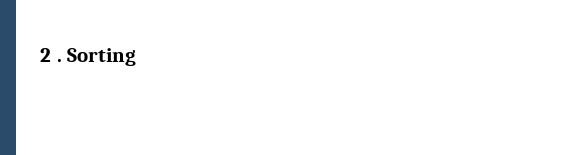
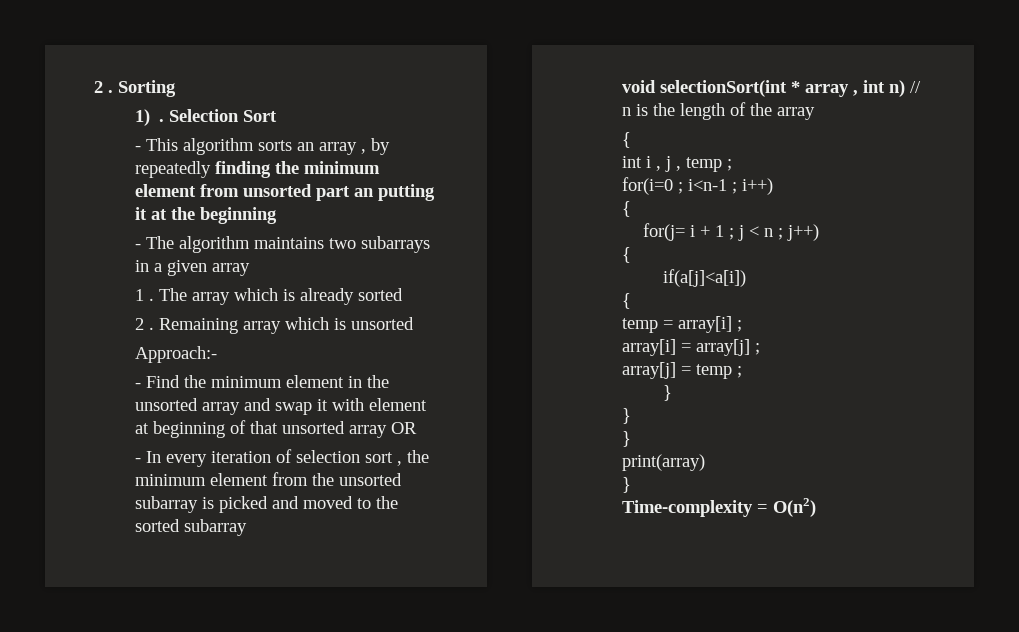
(137, 57) none -> [135,109,278,126] [135,138,391,155] [135,161,381,178] [135,184,436,201] [135,207,278,224] [135,236,431,253] [135,260,251,276] [135,288,404,305] [135,317,415,334] [135,346,218,363] [135,375,390,388] [135,398,428,415] [135,420,418,438] [135,449,430,467] [135,472,403,486] [135,496,399,513] [135,519,248,536] [622,80,922,97] [622,102,816,120] [622,132,632,148] [622,156,733,172] [622,177,774,195] [622,201,632,217] [642,223,819,241] [622,247,632,263] [663,269,747,287] [622,293,632,309] [622,316,743,333] [622,339,761,356] [622,362,743,379] [663,385,673,401] [622,408,632,424] [622,431,632,447] [622,454,706,471] [622,477,632,493] [622,498,817,517] // 1) . Selection Sort // - This algorithm sorts an array , by repeatedly finding the minimum element from unsorted part an putting it at the beginning // - The algorithm maintains two subarrays in a given array // 1 . The array which is already sorted // 2 . Remaining array which is unsorted // Approach:- // - Find the minimum element in the unsorted array and swap it with element at beginning of that unsorted array OR // - In every iteration of selection sort , the minimum element from the unsorted subarray is picked and moved to the sorted subarray // void selectionSort(int * array , int n) // n is the length of the array // { // int i , j , temp ; // for(i=0 ; i<n-1 ; i++) // { // for(j= i + 1 ; j < n ; j++) // { // if(a[j]<a[i]) // { // temp = array[i] ; // array[i] = array[j] ; // array[j] = temp ; // } // } // } // print(array) // } // Time-complexity = O(n2)

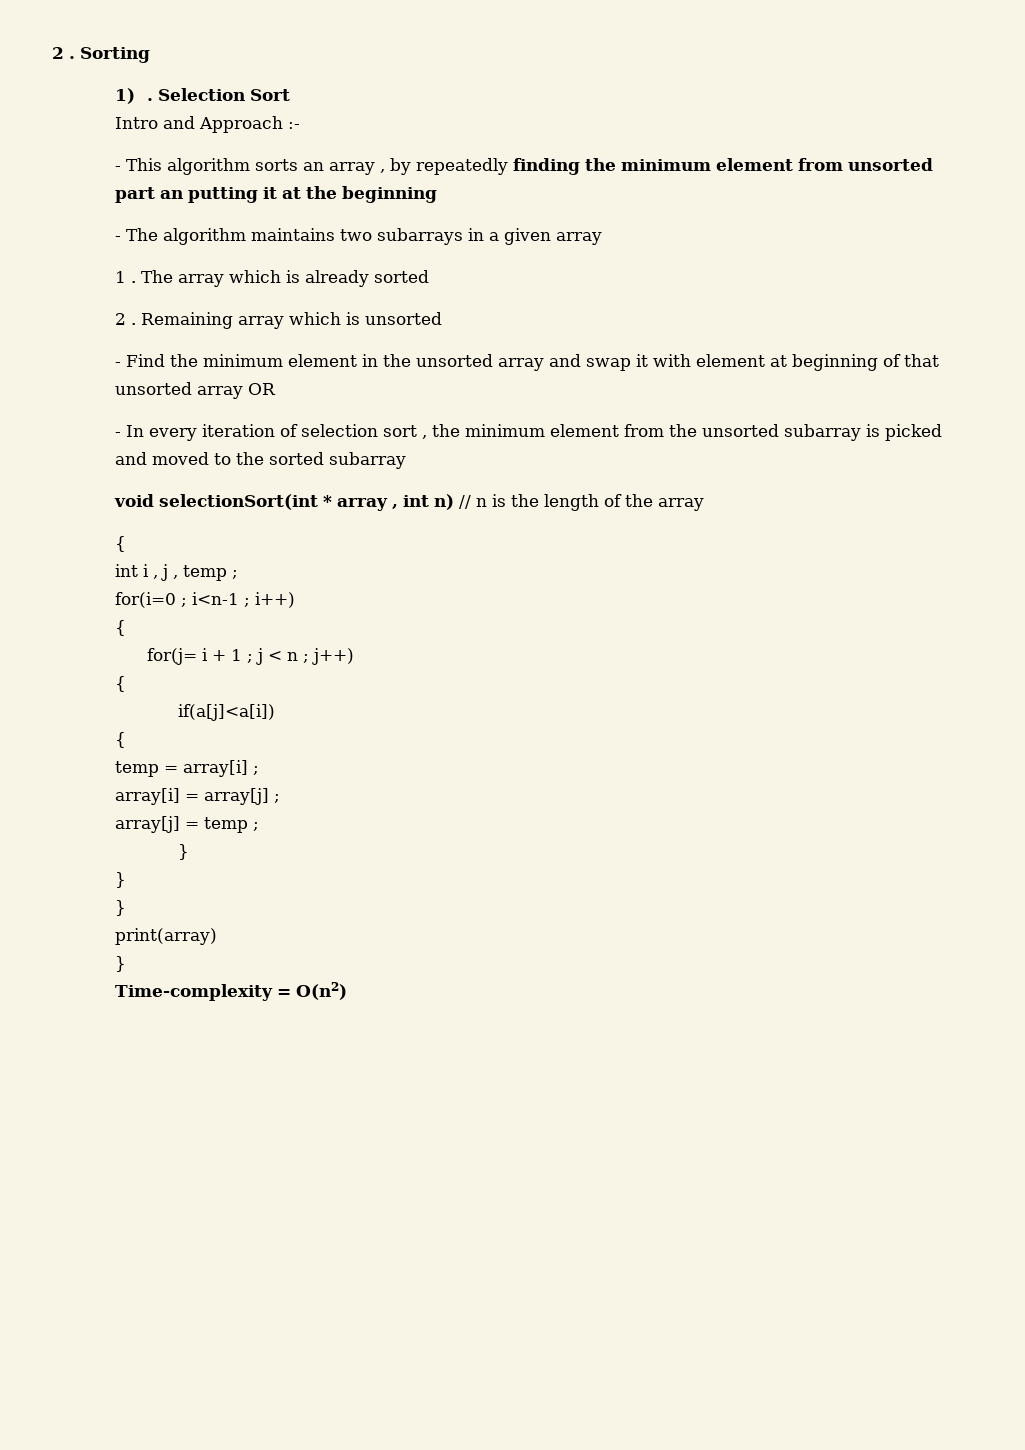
(278, 116) none -> [115,116,301,133] // Intro and Approach :-
[135,346,218,363] // Approach:- -> (443, 318) none

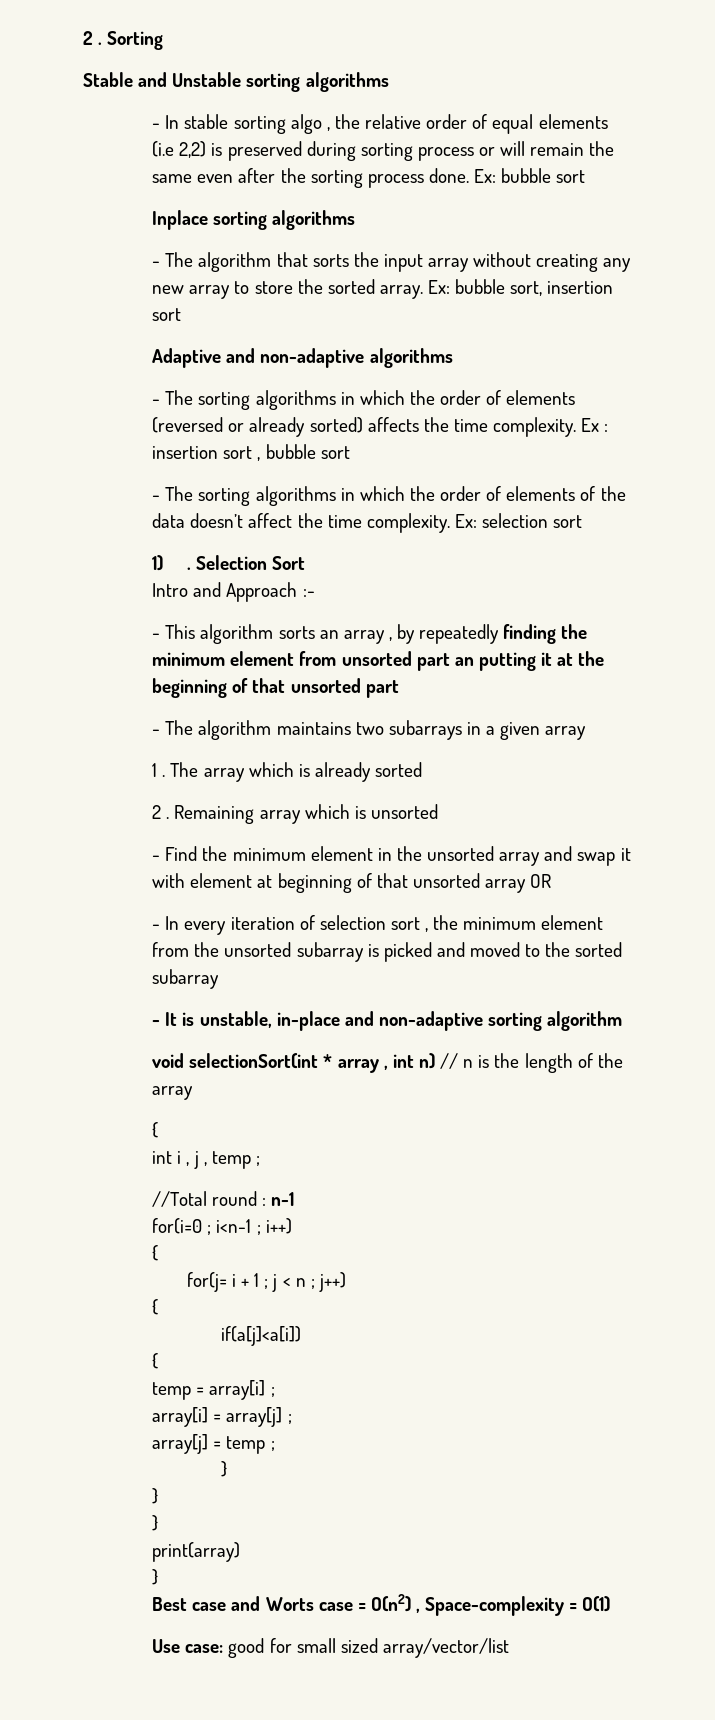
(150, 55) none -> [83,72,389,92] [152,114,608,134] [152,141,615,161] [152,168,586,188] [152,210,356,230] [152,252,632,272] [152,279,614,299] [152,308,182,321] [152,348,453,368] [152,390,576,410] [152,417,609,437] [152,444,350,461] [152,486,626,506] [152,513,583,533] // Stable and Unstable sorting algorithms // - In stable sorting algo , the relative order of equal elements (i.e 2,2) is preserved during sorting process or will remain the same even after the sorting process done. Ex: bubble sort // Inplace sorting algorithms // - The algorithm that sorts the input array without creating any new array to store the sorted array. Ex: bubble sort, insertion sort // Adaptive and non-adaptive algorithms // - The sorting algorithms in which the order of elements (reversed or already sorted) affects the time complexity. Ex : insertion sort , bubble sort // - The sorting algorithms in which the order of elements of the data doesn’t affect the time complexity. Ex: selection sort
(438, 194) none -> [232,678,399,698] of that unsorted part
(407, 460) none -> [152,1011,623,1031] // - It is unstable, in-place and non-adaptive sorting algorithm
(239, 574) none -> [152,1191,295,1207] // //Total round : n-1
[115,982,348,1001] Time-complexity = O(n2) -> [152,1594,611,1616] [152,1638,509,1658] Best case and Worts case = O(n2) , Space-complexity = O(1) // Use case: good for small sized array/vector/list

